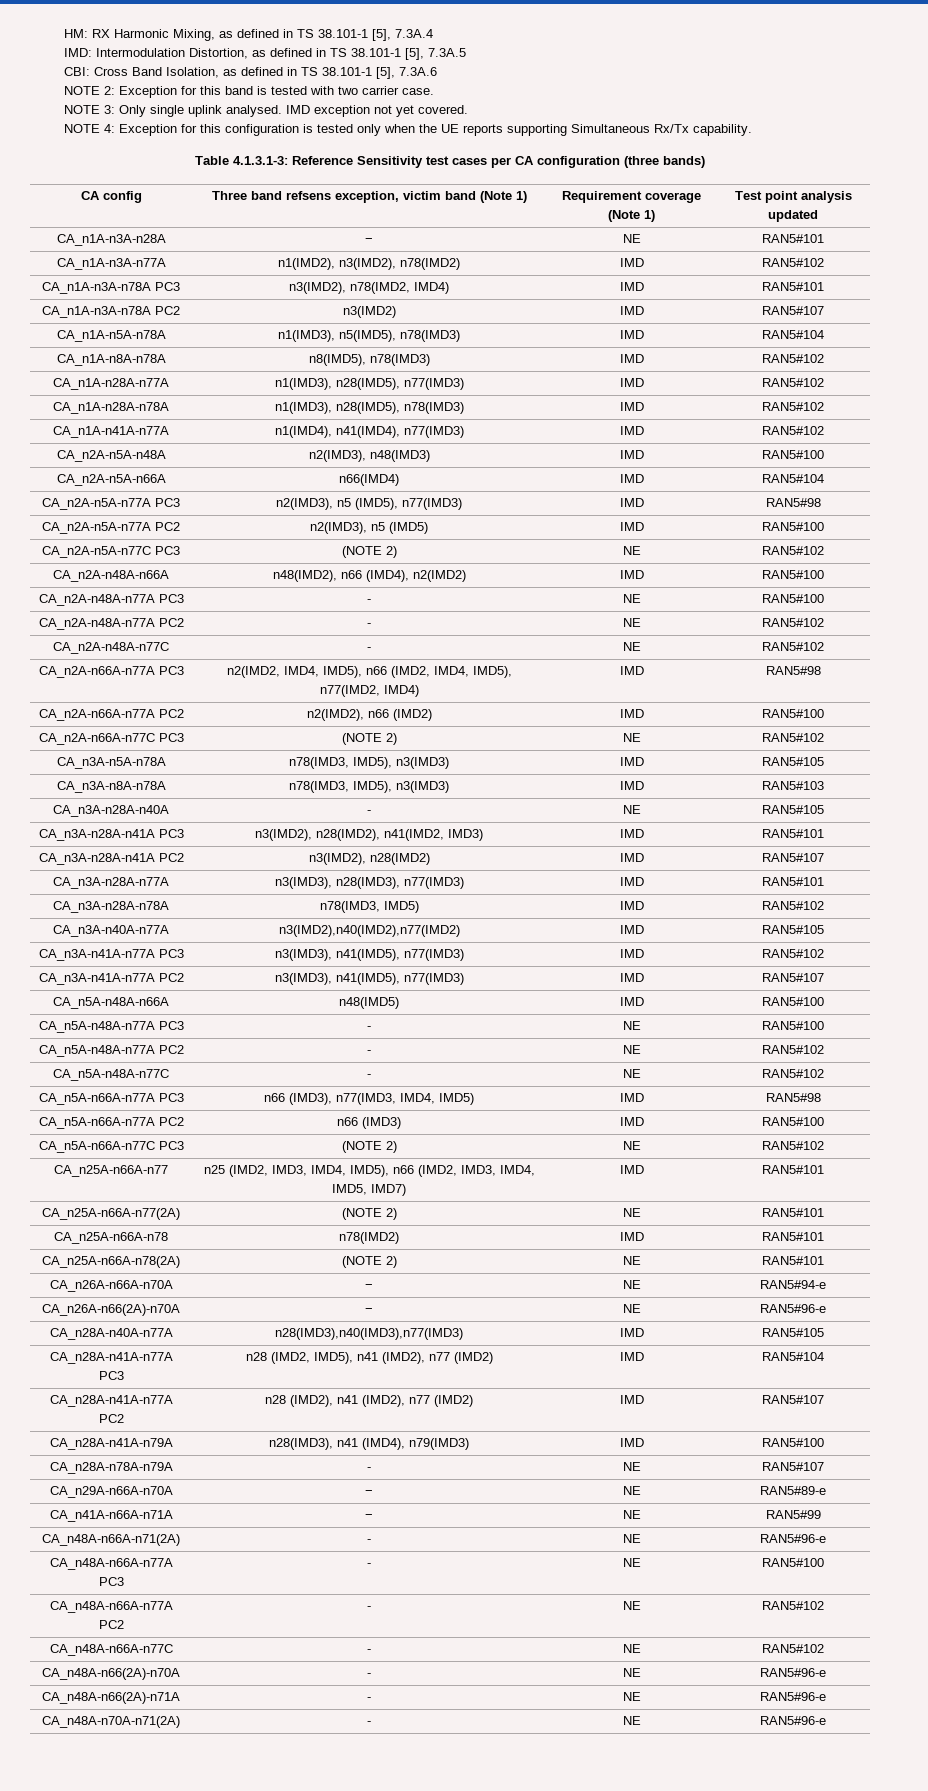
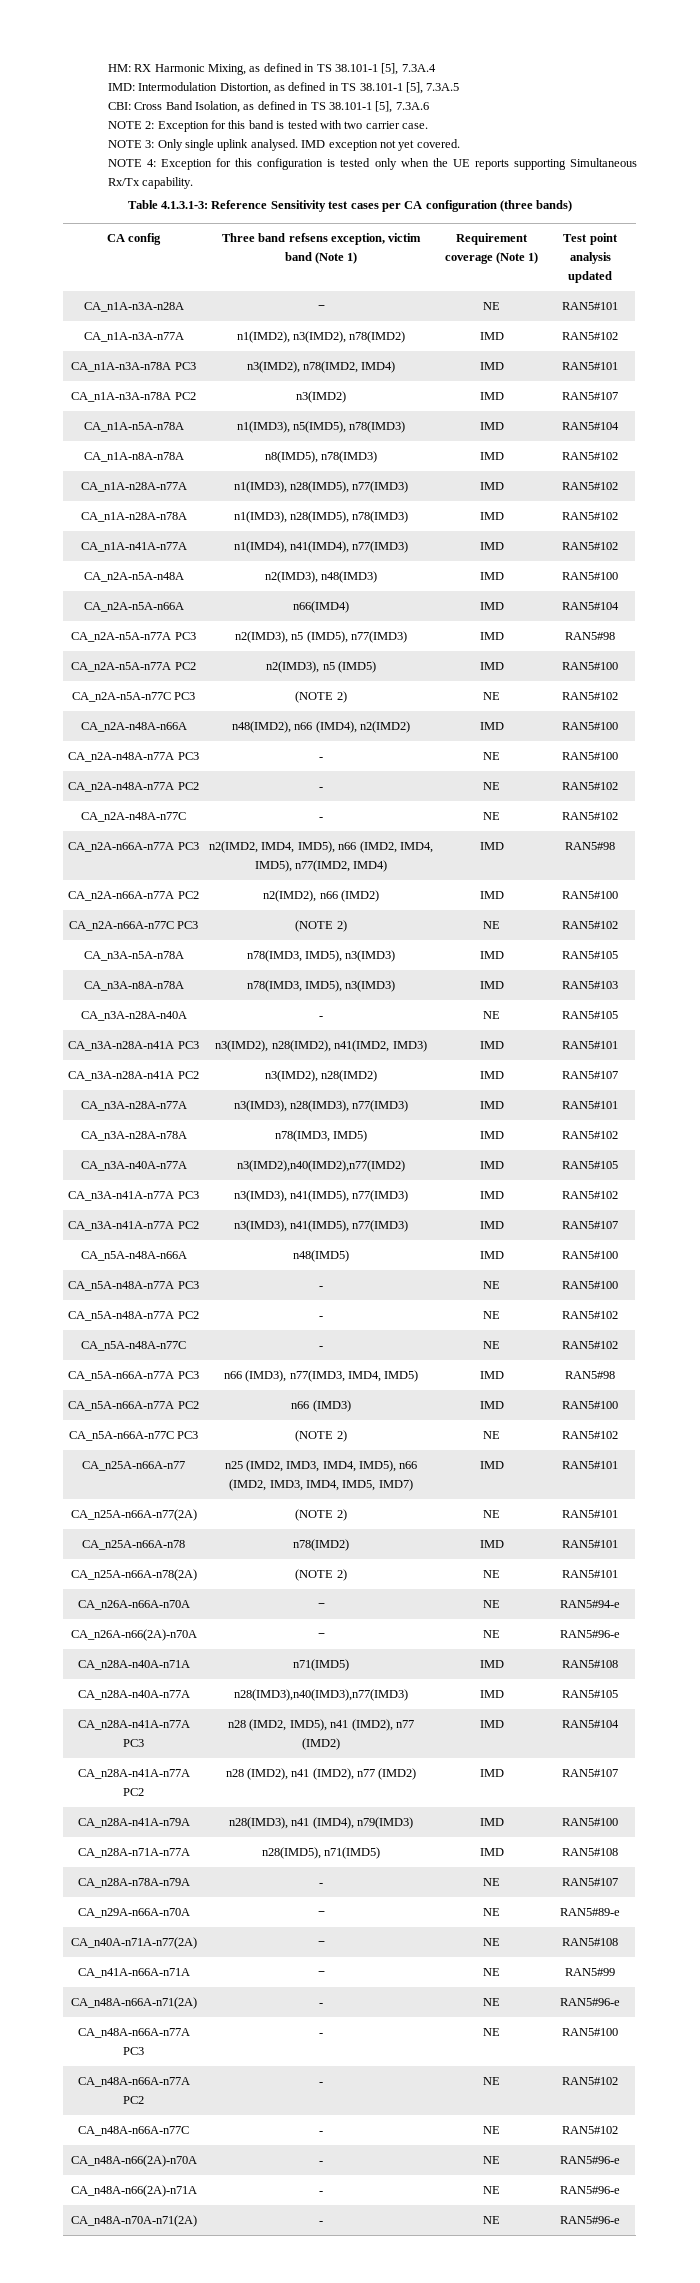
(826, 1308) none -> [77,1660,190,1670] [293,1659,349,1671] [479,1660,504,1668] [562,1660,618,1668] // CA_n28A-n40A-n71A | n71(IMD5) | IMD | RAN5#108
(824, 1442) none -> [77,1848,190,1858] [261,1847,381,1859] [479,1848,504,1856] [562,1848,618,1856] // CA_n28A-n71A-n77A | n28(IMD5), n71(IMD5) | IMD | RAN5#108
(826, 1490) none -> [70,1937,197,1949] [317,1941,325,1946] [483,1938,500,1946] [562,1938,618,1946] // CA_n40A-n71A-n77(2A) | − | NE | RAN5#108

